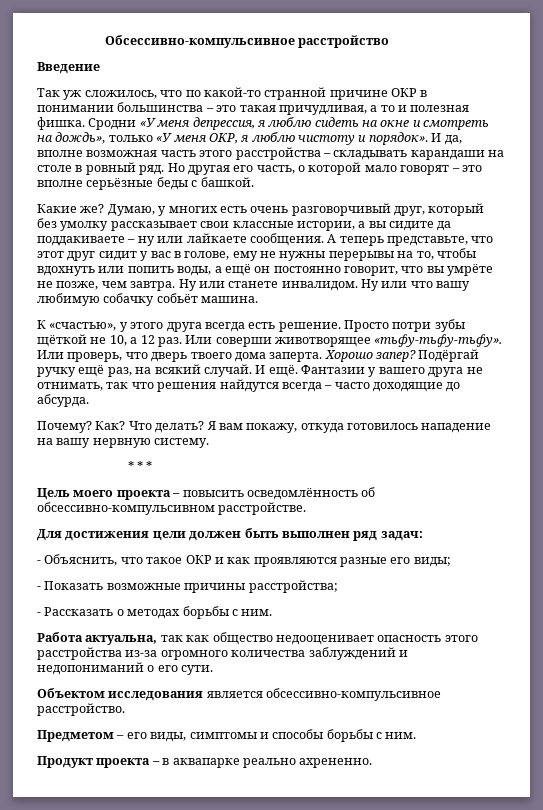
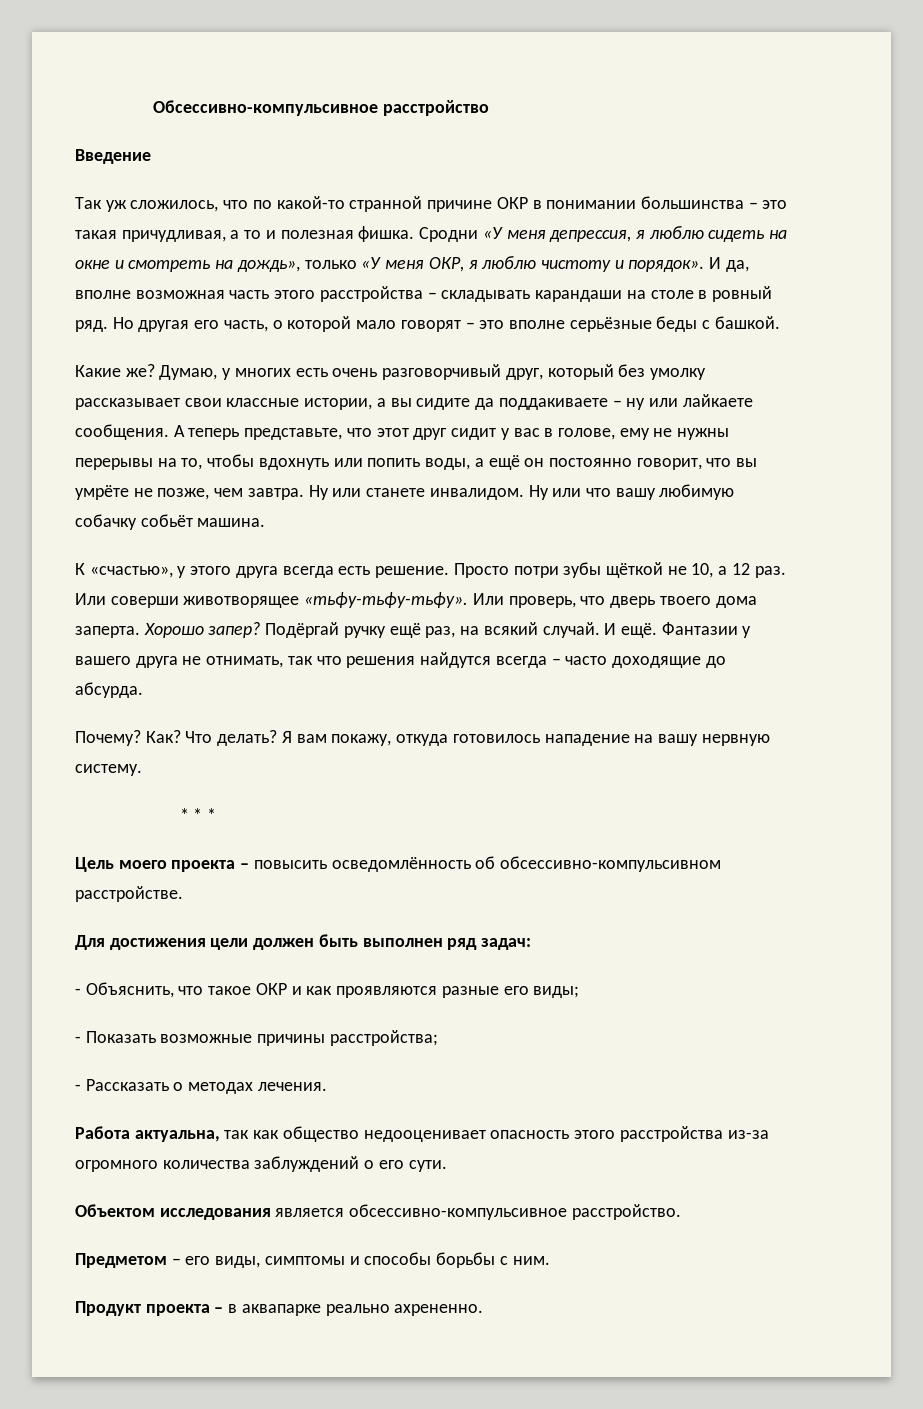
[182,606,273,619] борьбы с ним. -> [257,1082,327,1091] лечения.
[398,650,408,657] [37,662,144,675] и недопониманий -> (360, 1164) none

